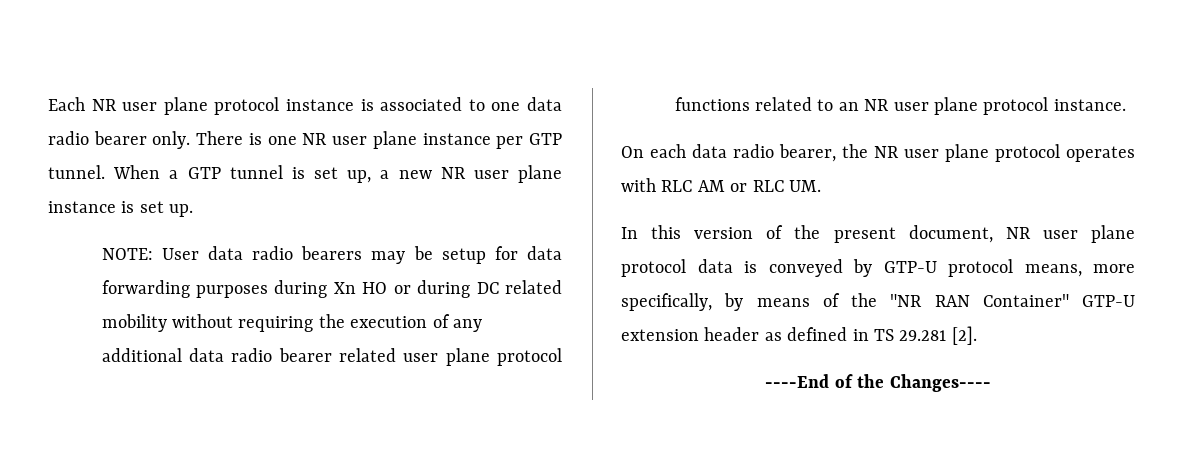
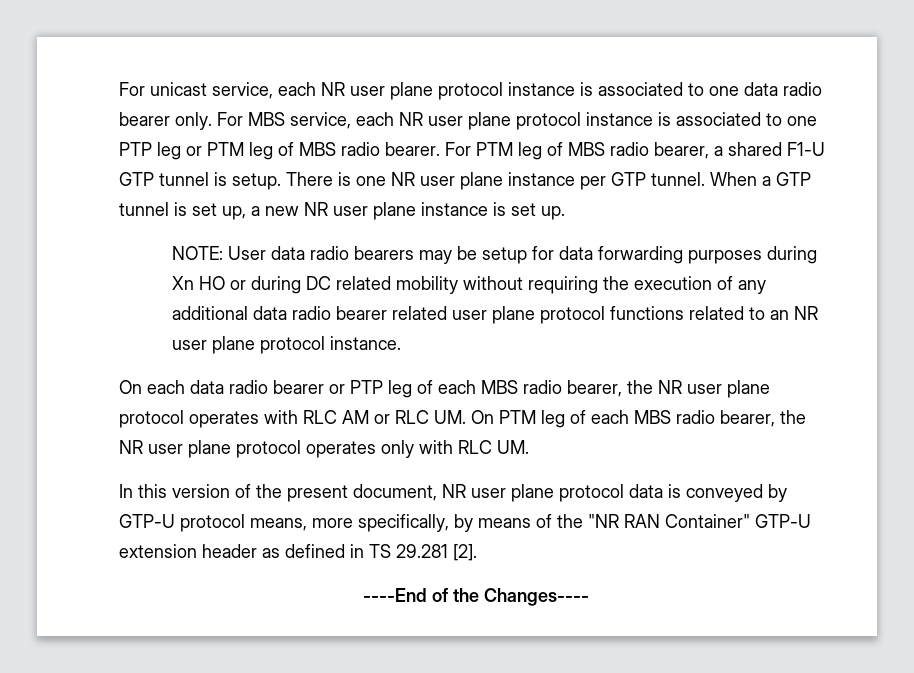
[48,97,85,111] Each -> [119,82,316,99] For unicast service, each
(191, 140) none -> [217,112,817,130] [119,142,825,160] [119,172,281,190] For MBS service, each NR user plane protocol instance is associated to one PTP leg or PTM leg of MBS radio bearer. For PTM leg of MBS radio bearer, a shared F1-U GTP tunnel is setup.
(774, 151) none -> [273,380,562,398] bearer or PTP leg of each MBS radio
(821, 186) none -> [471,410,806,428] [119,440,529,458] On PTM leg of each MBS radio bearer, the NR user plane protocol operates only with RLC UM.

